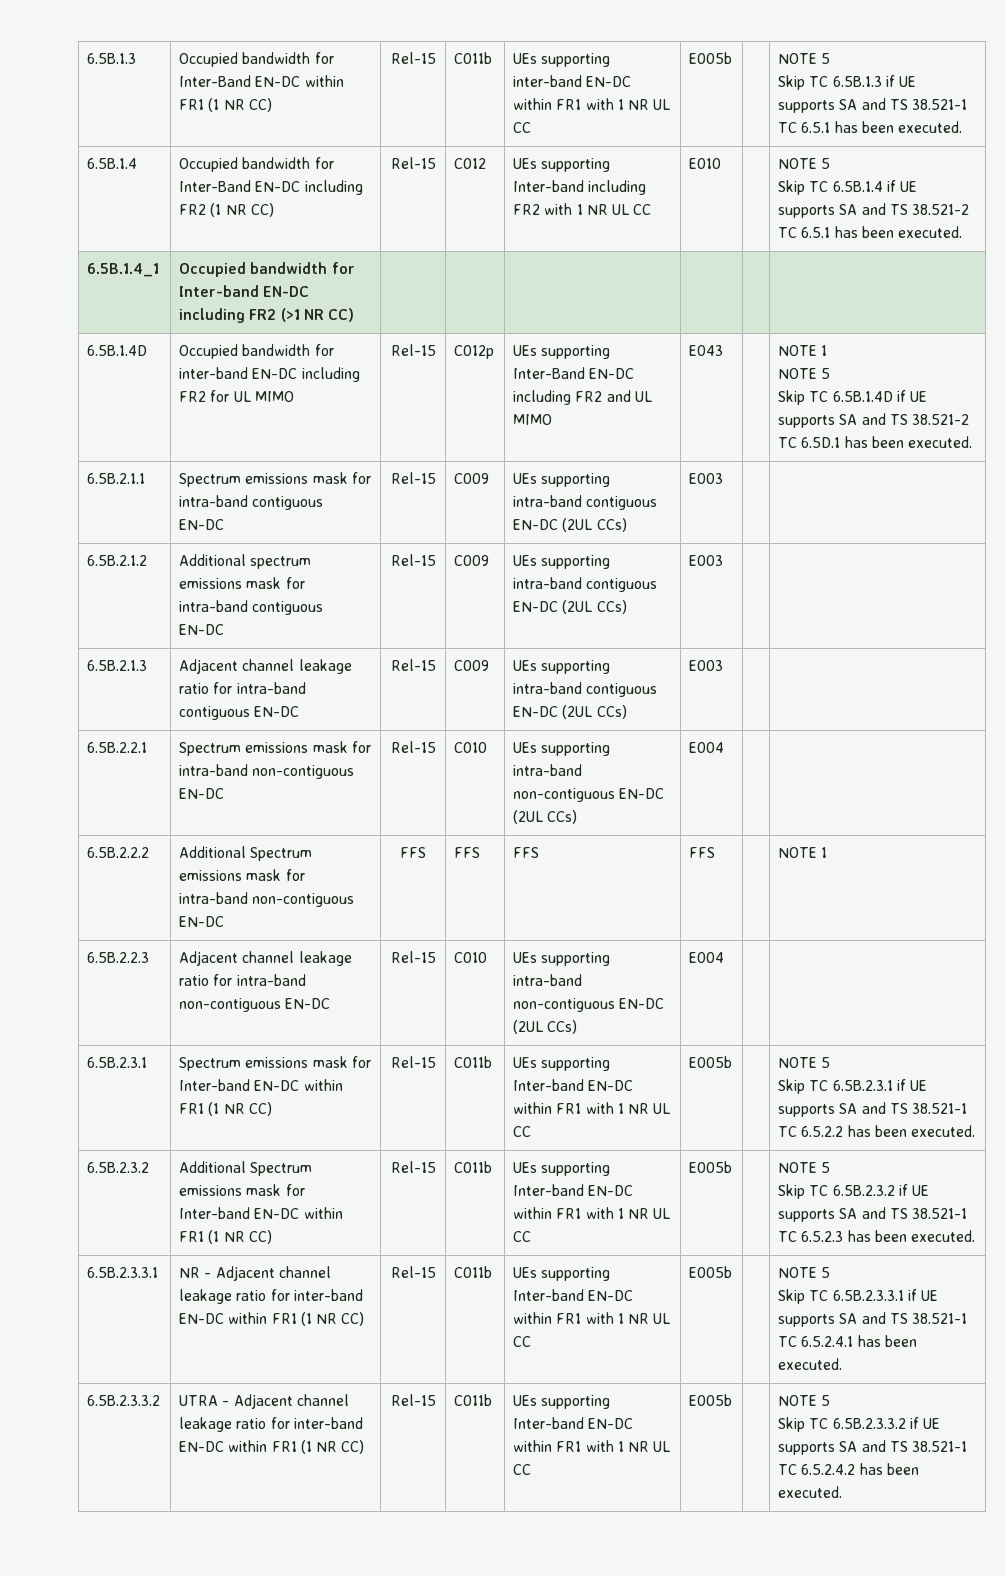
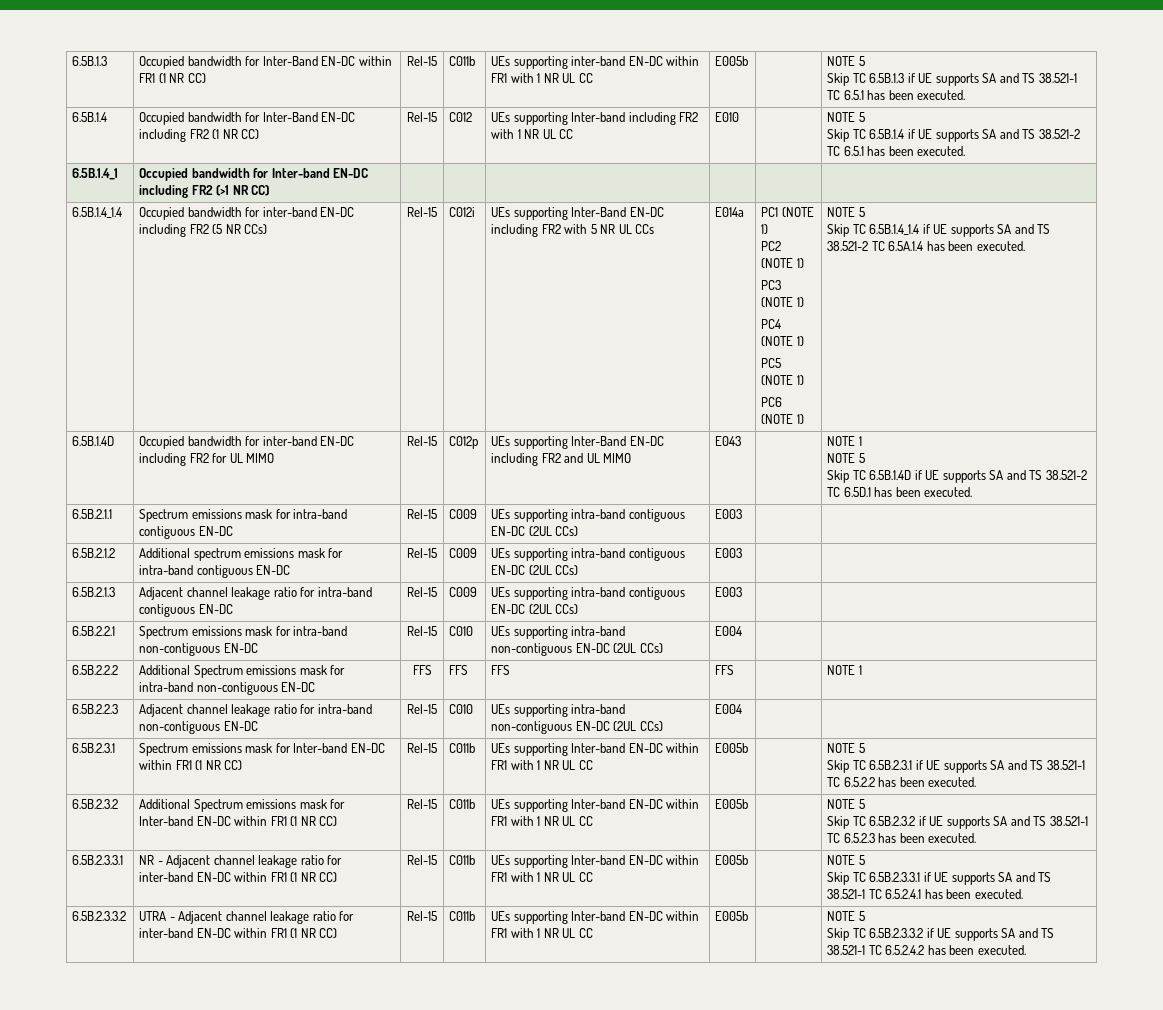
(355, 315) none -> [72,207,123,218] [139,207,355,220] [139,224,268,237] [407,207,437,217] [449,207,476,217] [491,207,664,220] [491,224,655,237] [715,207,745,217] [761,207,814,217] [761,224,769,234] [761,241,782,251] [761,258,804,268] [761,280,782,290] [761,297,804,307] [761,319,782,329] [761,336,804,346] [761,358,782,368] [761,375,804,385] [761,397,783,407] [761,414,804,424] [827,207,865,217] [827,224,1051,237] [827,241,1025,251] // 6.5B.1.4_1.4 | Occupied bandwidth for inter-band EN-DC including FR2 (5 NR CCs) | Rel-15 | C012i | UEs supporting Inter-Band EN-DC including FR2 with 5 NR UL CCs | E014a | PC1 (NOTE 1) // PC2 (NOTE 1) // PC3 (NOTE 1) // PC4 (NOTE 1) // PC5 (NOTE 1) // PC6 (NOTE 1) | NOTE 5 // Skip TC 6.5B.1.4_1.4 if UE supports SA and TS 38.521-2 TC 6.5A.1.4 has been executed.

